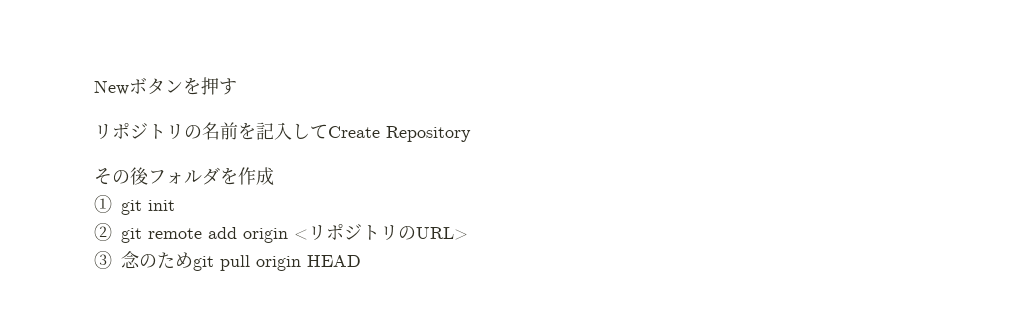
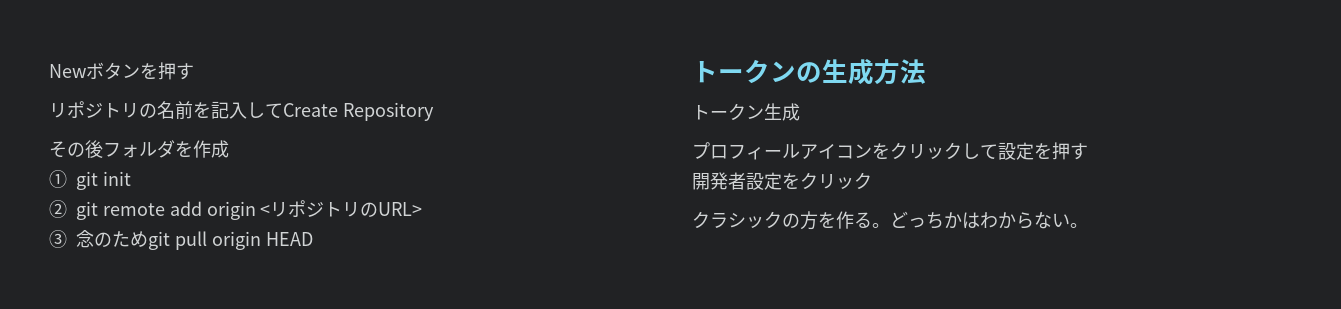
(361, 261) none -> [692,59,926,85] [692,103,800,121] [692,142,1088,160] [692,172,872,190] [692,211,1088,230] // トークンの生成方法 // トークン生成 // プロフィールアイコンをクリックして設定を押す // 開発者設定をクリック // クラシックの方を作る。どっちかはわからない。

